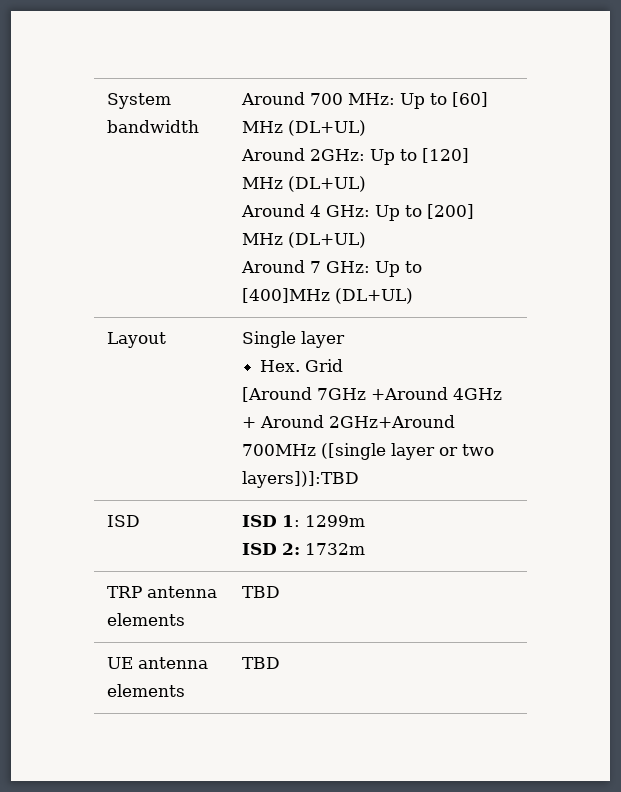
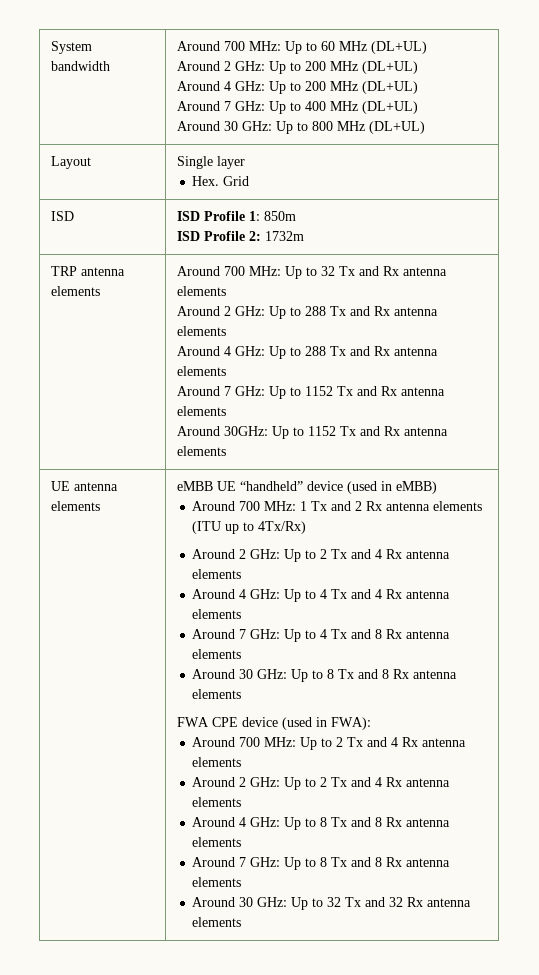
[451,92,488,107] [241,120,366,136] [240,148,469,165] [60] MHz (DL+UL) // Around 2GHz: Up to [120] -> [320,41,427,54] [176,61,326,74] 60 MHz (DL+UL) // Around 2 GHz: Up to 200
[426,204,474,219] [200] -> [304,81,326,91] 200
[241,288,330,303] [400]MHz -> [304,101,418,114] [176,121,365,134] 400 MHz (DL+UL) // Around 30 GHz: Up to 800 MHz
[241,387,502,402] [241,415,455,428] [241,443,494,460] [241,471,359,488] // [Around 7GHz +Around 4GHz + Around 2GHz+Around 700MHz ([single layer or two layers])]:TBD -> (250, 181) none
[281,515,365,527] [241,543,277,555] 1: 1299m // ISD -> [203,211,296,221] [176,231,245,241] Profile 1: 850m // ISD Profile
[241,586,280,598] [106,657,208,669] [106,684,185,697] [241,657,280,669] TBD // UE antenna elements | TBD -> [176,266,447,279] [176,286,226,296] [176,306,438,319] [176,326,226,336] [176,346,438,359] [176,366,226,376] [176,386,445,399] [176,406,226,416] [176,426,448,439] [176,446,226,456] [50,481,118,491] [50,501,100,511] [176,481,437,494] [192,501,483,511] [192,521,307,534] [192,549,451,562] [192,569,242,579] [192,589,451,602] [192,609,242,619] [192,629,451,642] [192,649,242,659] [192,669,458,682] [192,689,242,699] [176,717,371,730] [192,737,467,750] [192,757,242,767] [192,777,451,790] [192,797,242,807] [192,817,451,830] [192,837,242,847] [192,857,451,870] [192,877,242,887] [192,897,472,910] [192,917,242,927] Around 700 MHz: Up to 32 Tx and Rx antenna elements // Around 2 GHz: Up to 288 Tx and Rx antenna elements // Around 4 GHz: Up to 288 Tx and Rx antenna elements // Around 7 GHz: Up to 1152 Tx and Rx antenna elements // Around 30GHz: Up to 1152 Tx and Rx antenna elements // UE antenna elements | eMBB UE “handheld” device (used in eMBB) // Around 700 MHz: 1 Tx and 2 Rx antenna elements (ITU up to 4Tx/Rx) // Around 2 GHz: Up to 2 Tx and 4 Rx antenna elements // Around 4 GHz: Up to 4 Tx and 4 Rx antenna elements // Around 7 GHz: Up to 4 Tx and 8 Rx antenna elements // Around 30 GHz: Up to 8 Tx and 8 Rx antenna elements // FWA CPE device (used in FWA): // Around 700 MHz: Up to 2 Tx and 4 Rx antenna elements // Around 2 GHz: Up to 2 Tx and 4 Rx antenna elements // Around 4 GHz: Up to 8 Tx and 8 Rx antenna elements // Around 7 GHz: Up to 8 Tx and 8 Rx antenna elements // Around 30 GHz: Up to 32 Tx and 32 Rx antenna elements

